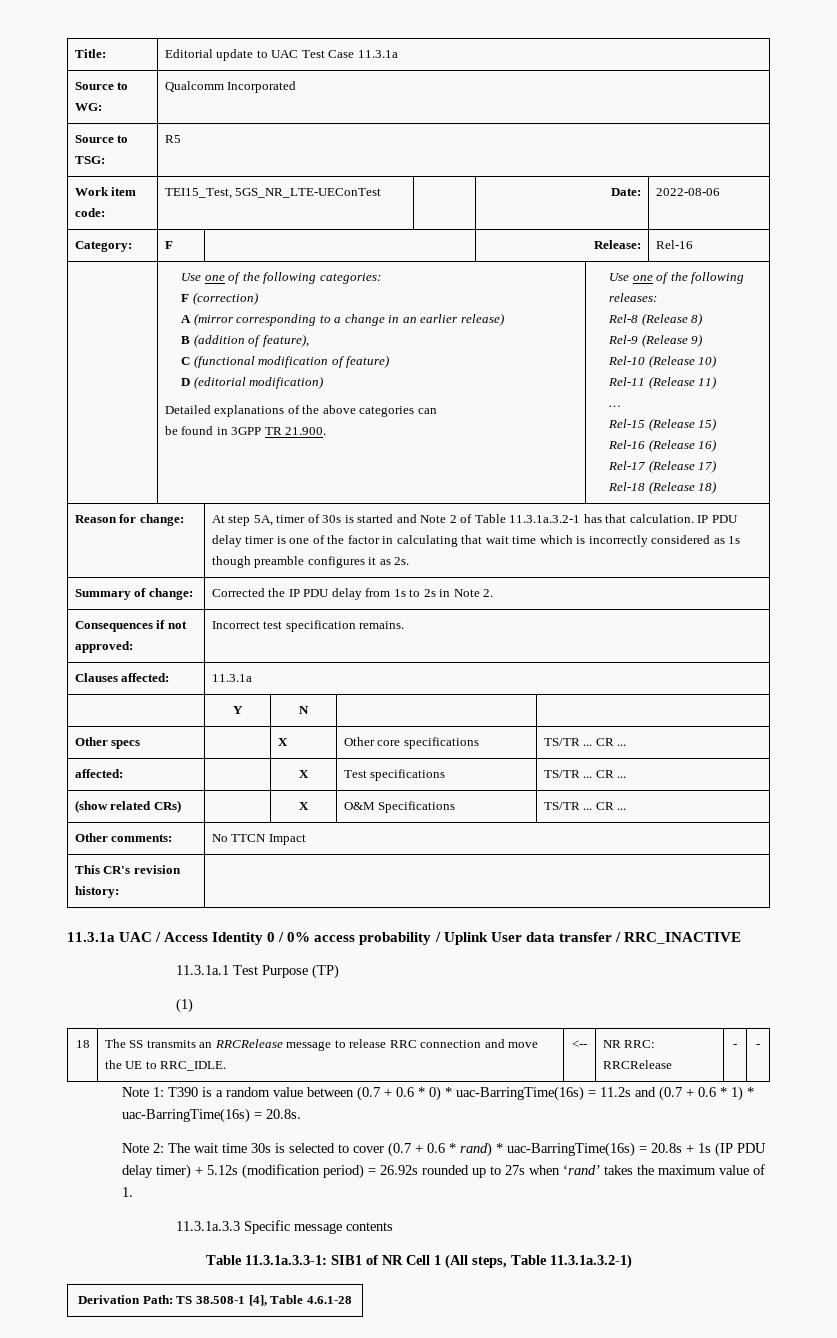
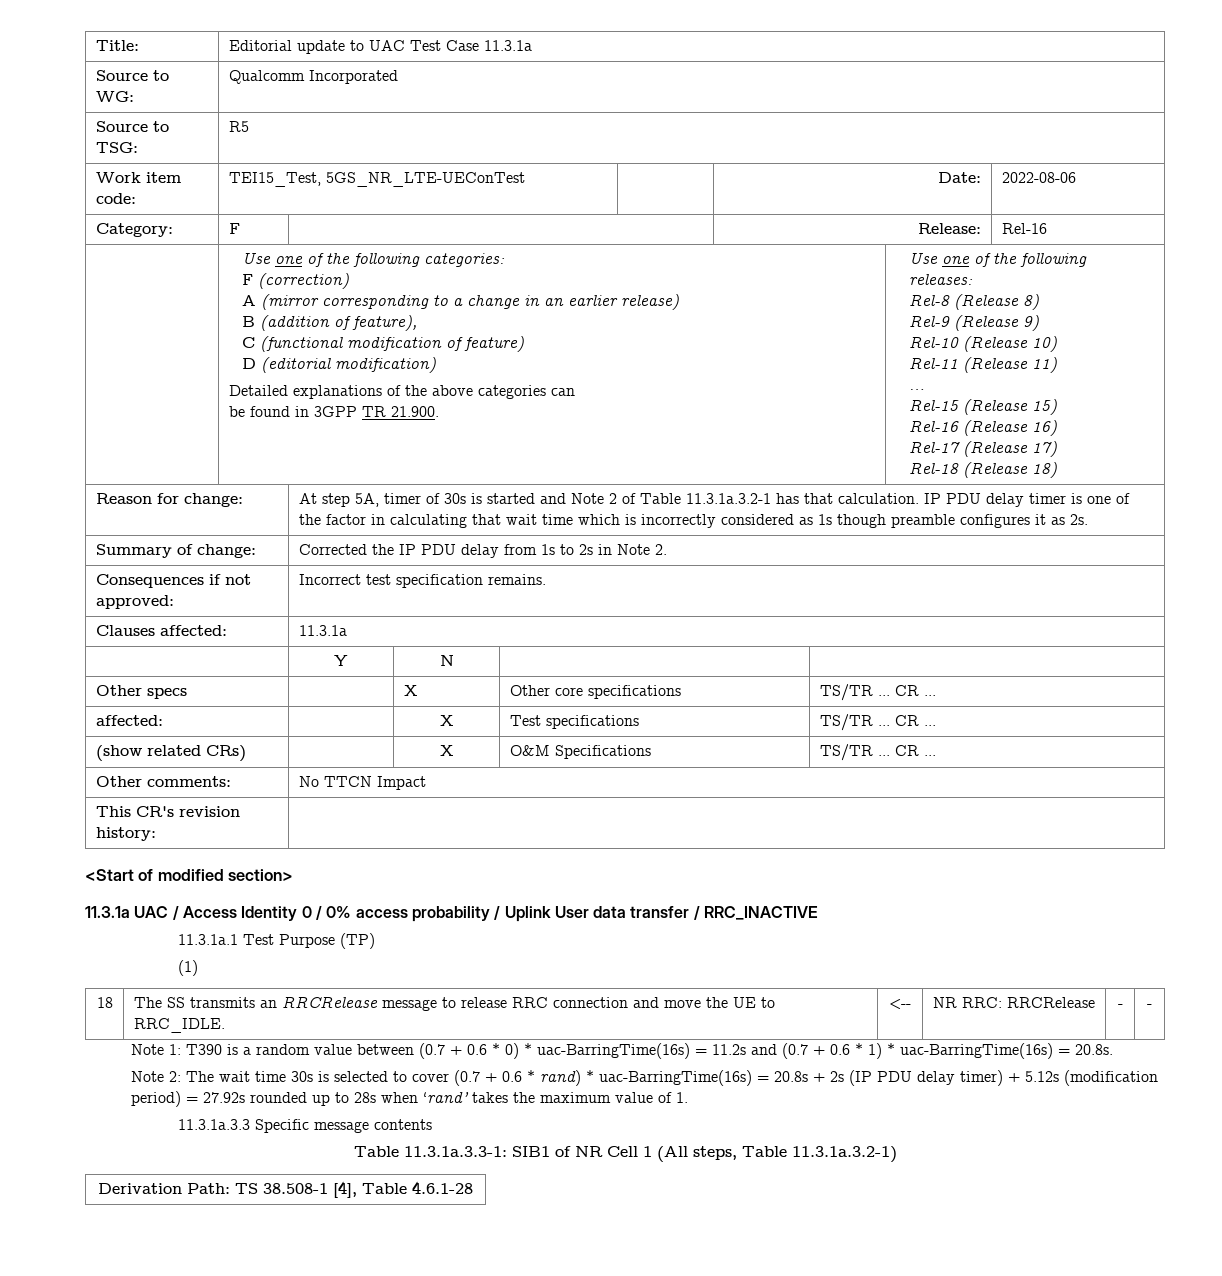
(119, 892) none -> [85,869,294,881] // <Start of modified section>
[697,1143,711,1153] 1s -> [830,1071,845,1082] 2s
[379,1165,418,1175] 26.92s -> [203,1092,246,1103] 27.92s
[504,1165,525,1175] 27s -> [354,1092,377,1103] 28s

